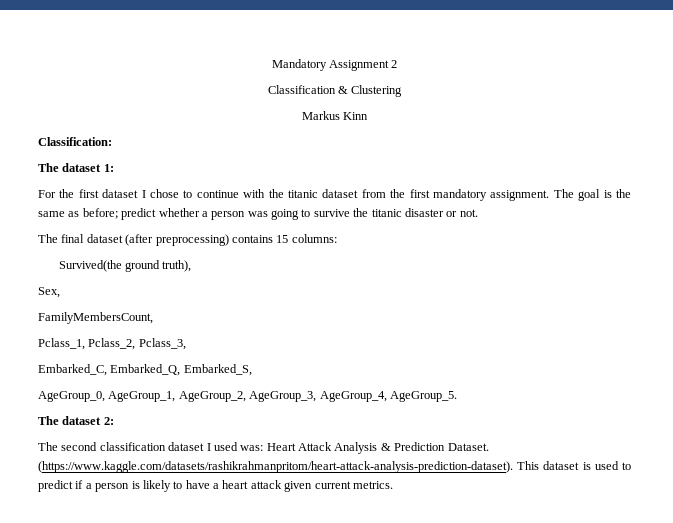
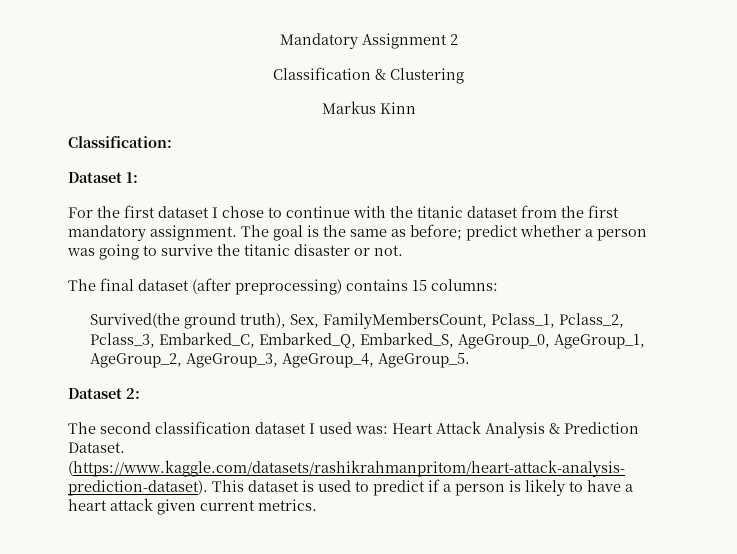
[38,163,102,172] The dataset -> [68,172,122,183] Dataset
(192, 266) // -> (286, 320) none
(60, 292) // -> (319, 321) none
(153, 318) // -> (487, 321) none
(186, 344) // -> (155, 340) none
(252, 370) // -> (454, 340) none
[38,416,102,425] The dataset -> [68,388,122,399] Dataset

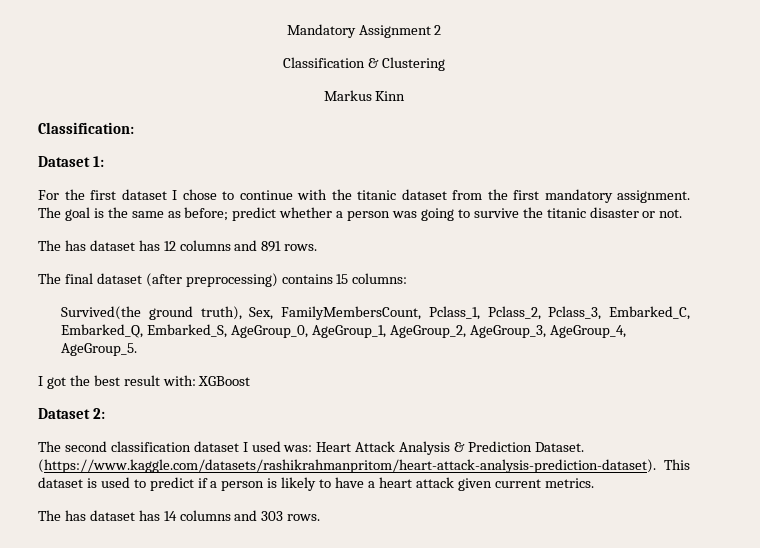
(403, 250) none -> [38,240,318,252] // The has dataset has 12 columns and 891 rows.
(470, 360) none -> [38,375,251,389] // I got the best result with: XGBoost
(317, 505) none -> [38,510,321,521] // The has dataset has 14 columns and 303 rows.

